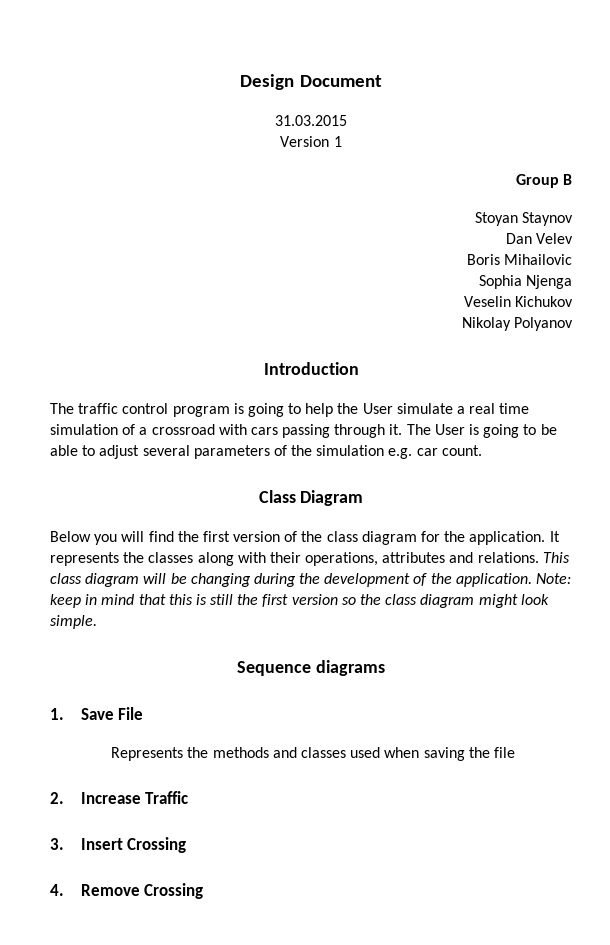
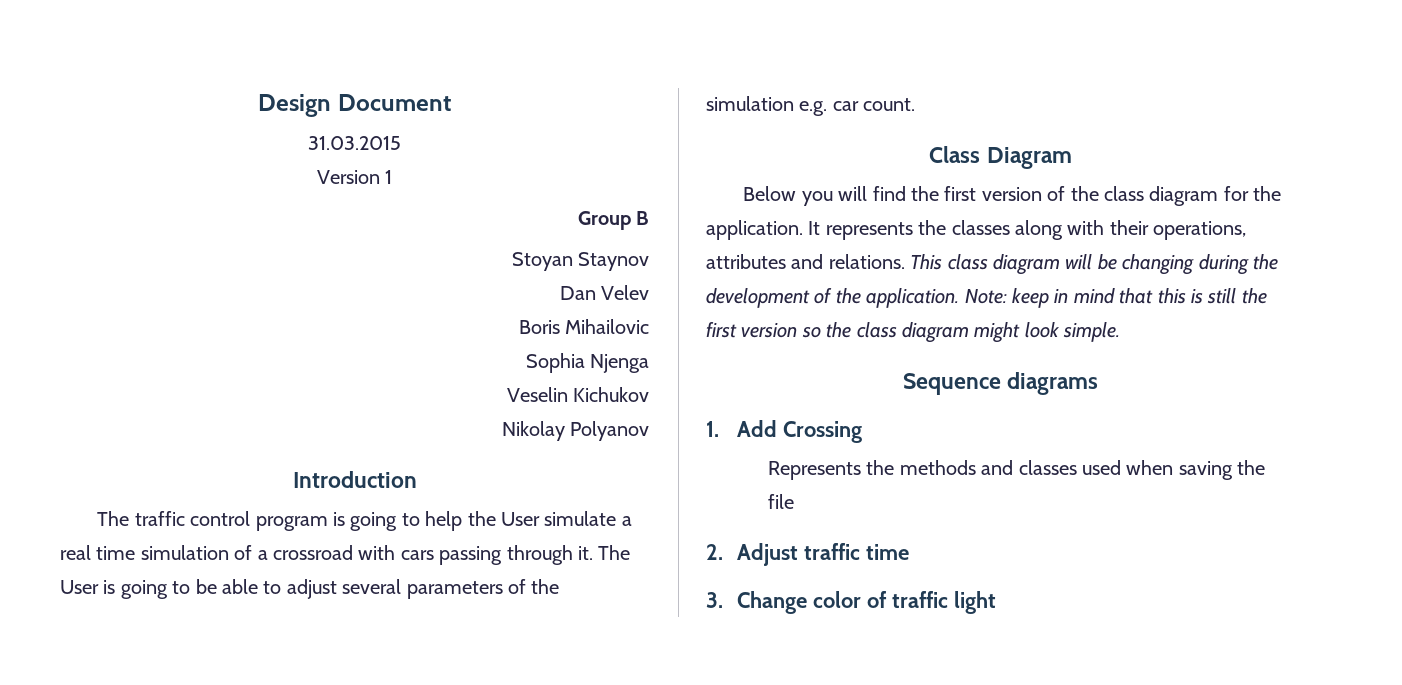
[80,707,144,720] Save File -> [737,420,862,443] Add Crossing
[80,791,189,804] [50,837,187,853] [50,883,204,899] Increase Traffic // 3. Insert Crossing // 4. Remove Crossing -> [737,543,909,566] [706,591,996,614] Adjust traffic time // 3. Change color of traffic light

